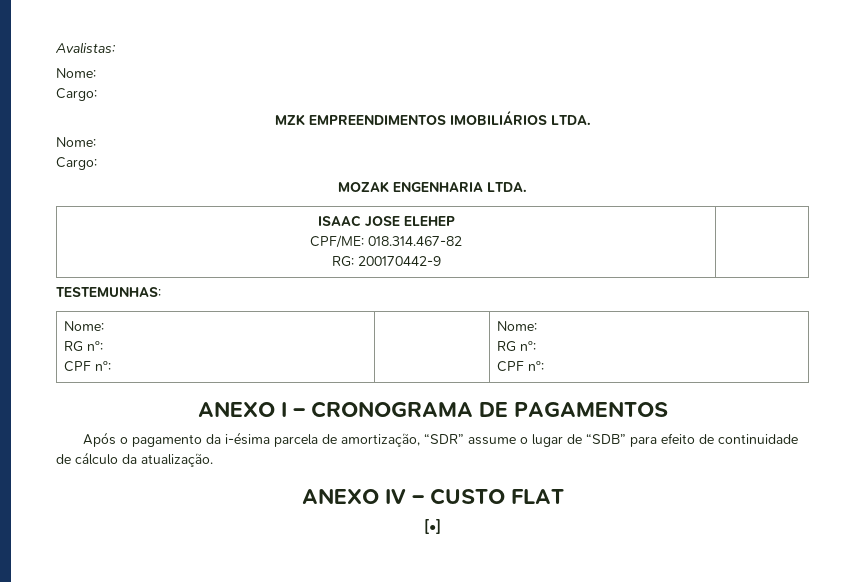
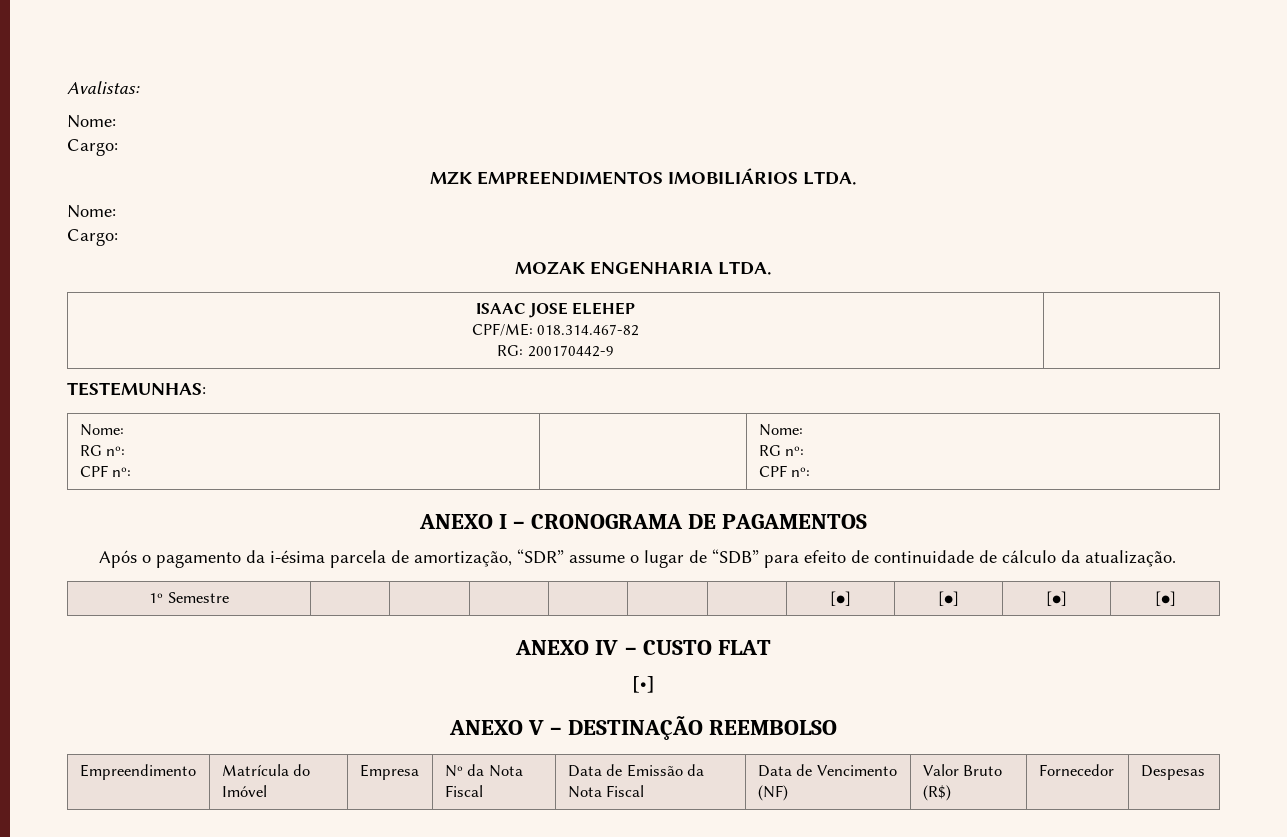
(213, 460) none -> [149,592,229,603] [830,591,851,606] [938,591,959,606] [1046,591,1067,606] [1154,591,1176,606] // 1º Semestre | | | | | | | [●] | [●] | [●] | [●]
(441, 526) none -> [448,716,838,740] [79,764,196,780] [221,764,311,776] [221,785,267,797] [359,764,419,780] [444,764,523,777] [444,785,483,797] [567,764,705,777] [567,785,645,798] [757,764,897,777] [757,785,788,801] [922,764,1003,776] [922,785,951,801] [1038,764,1114,776] [1140,765,1205,780] // ANEXO V – DESTINAÇÃO REEMBOLSO // Empreendimento | Matrícula do Imóvel | Empresa | Nº da Nota Fiscal | Data de Emissão da Nota Fiscal | Data de Vencimento (NF) | Valor Bruto (R$) | Fornecedor | Despesas

